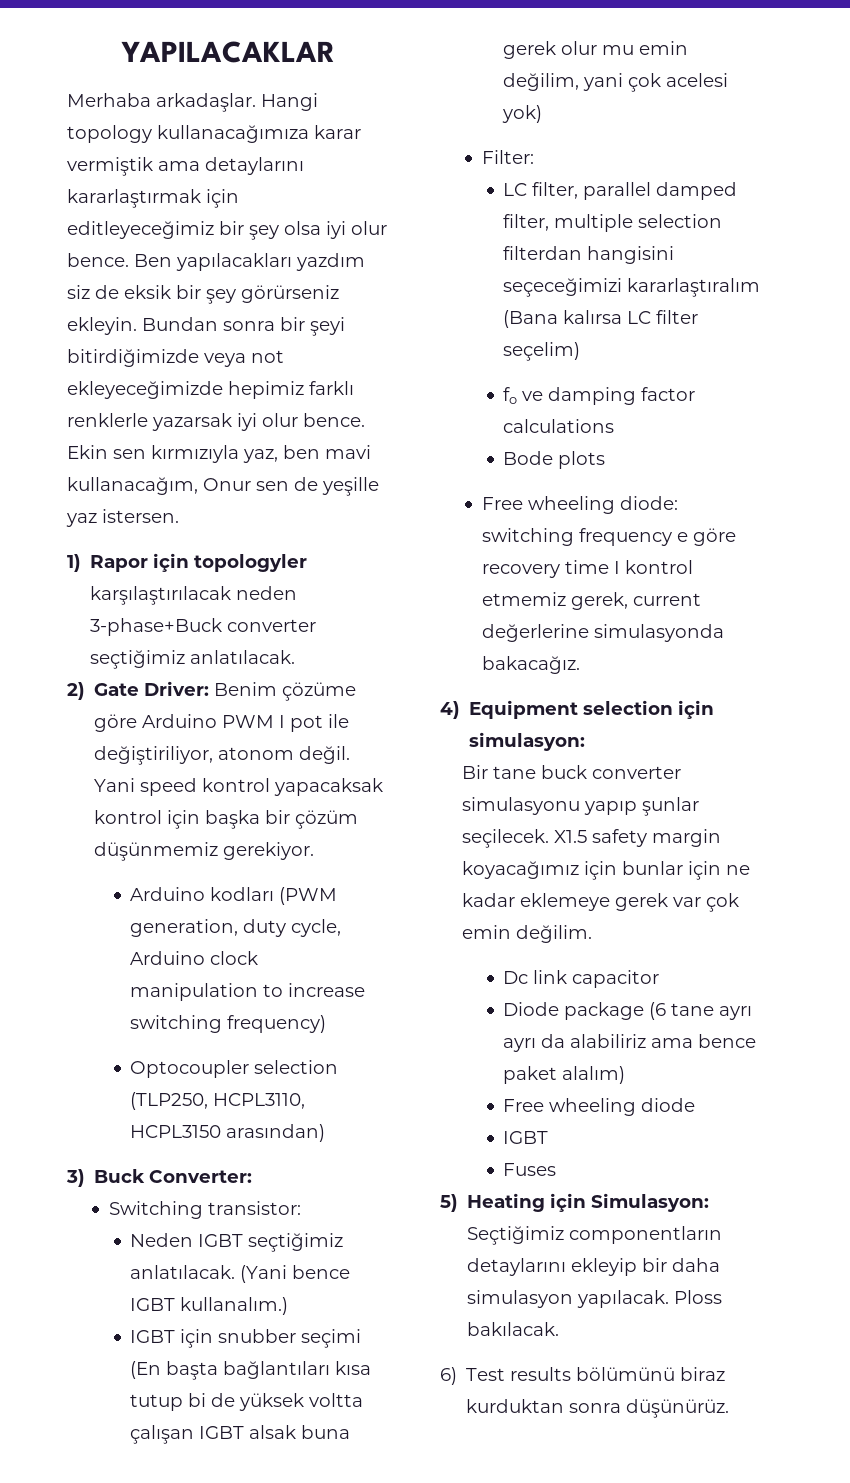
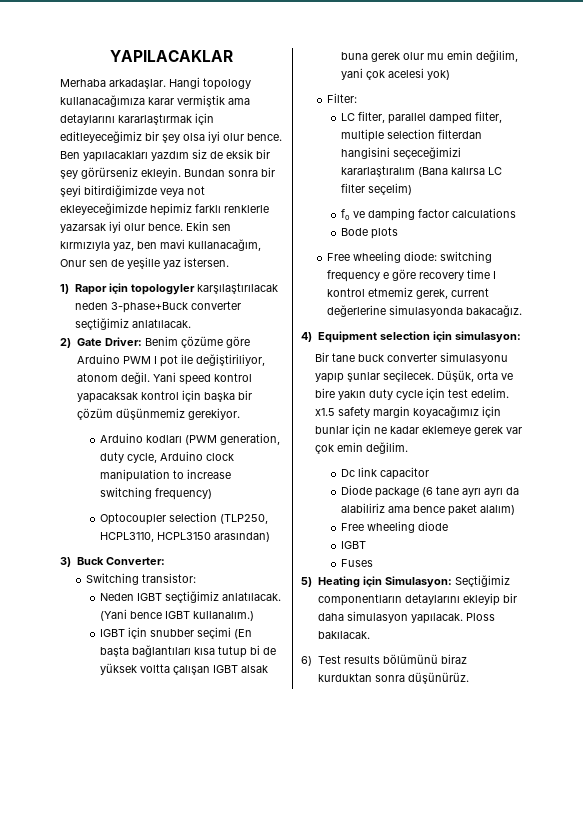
[553,830,587,843] X1.5 -> [437,370,514,382] [315,388,510,400] [315,408,336,416] Düşük, orta ve bire yakın duty cycle için test edelim. x1.5

